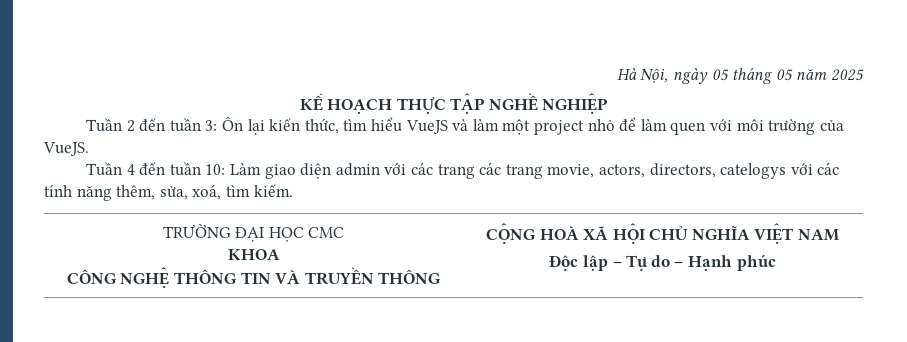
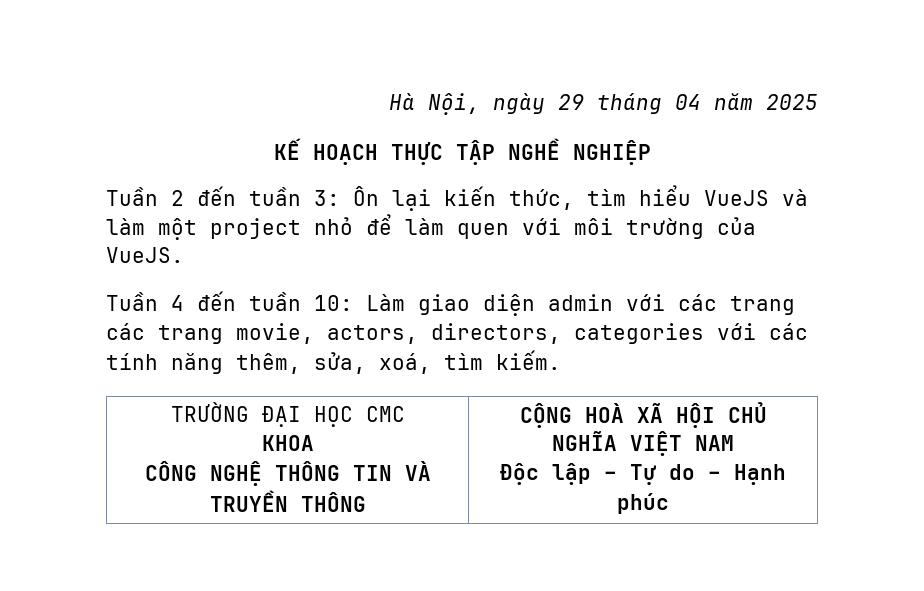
[711,68,793,84] 05 tháng 05 -> [558,93,701,114] 29 tháng 04
[720,163,787,179] catelogys -> [574,323,704,344] categories

